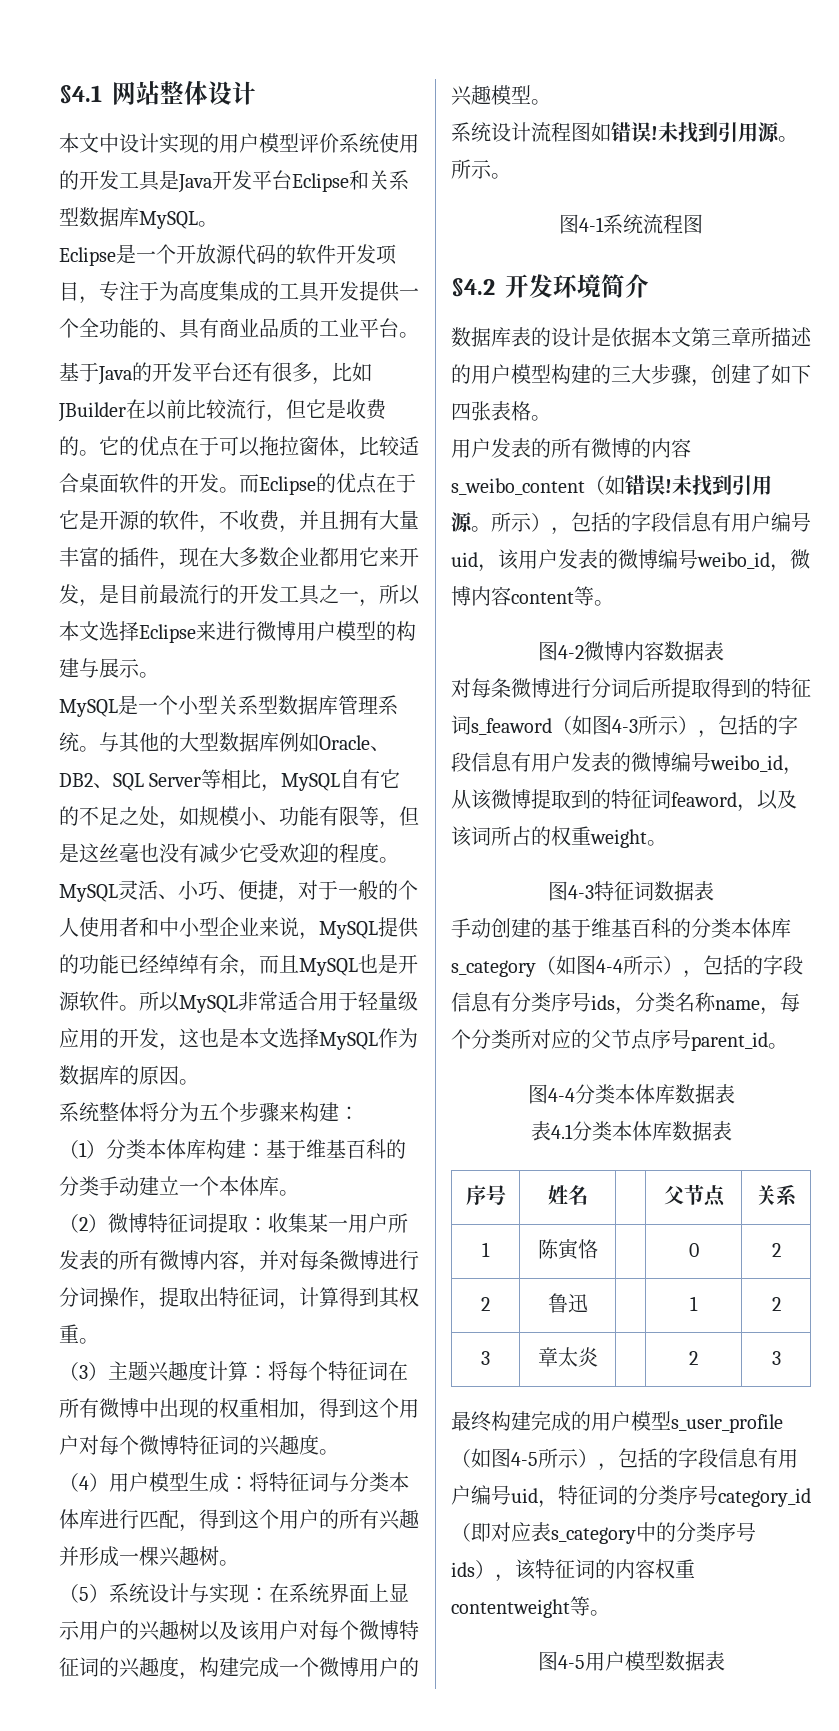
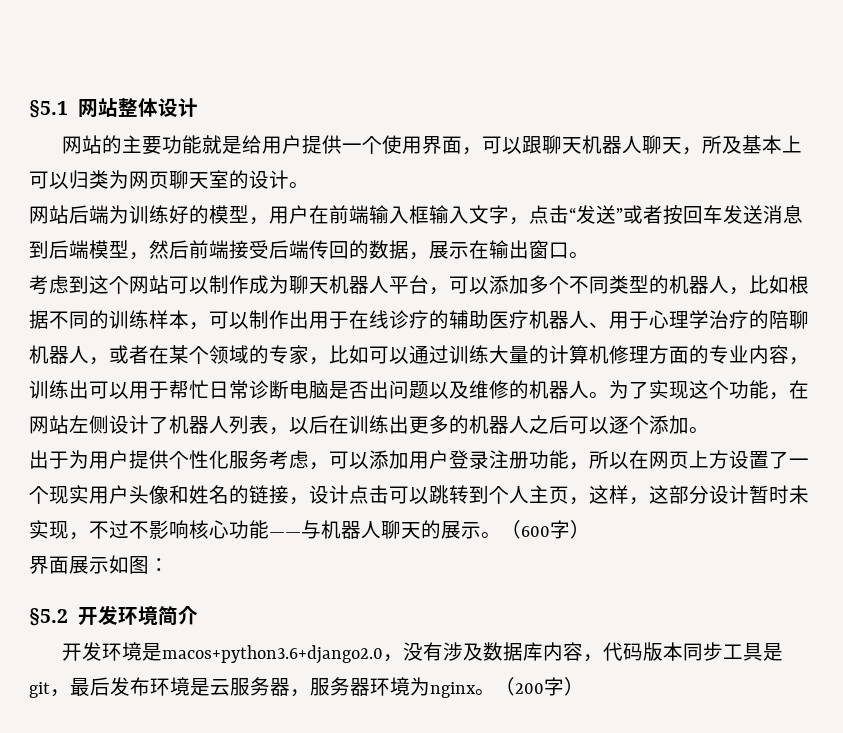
[59,85,102,104] §4.1 -> [29,100,68,118] §5.1
[59,133,419,154] [59,170,409,193] [59,207,218,229] [59,244,397,266] [59,280,419,304] [59,318,419,339] [59,362,372,385] [58,399,387,422] [59,436,419,459] [59,473,416,495] [59,510,419,533] [59,547,419,570] [59,584,420,607] [59,621,416,643] [59,658,159,678] [59,695,398,717] [59,732,390,753] [59,769,401,792] [59,806,419,829] [59,842,399,863] [59,880,418,903] [59,917,419,940] [59,954,418,977] [59,991,418,1013] [59,1028,418,1051] [59,1065,199,1085] [59,1102,359,1122] [59,1139,406,1159] [59,1176,299,1196] [59,1213,408,1233] [59,1250,419,1273] [59,1287,419,1310] [59,1324,99,1344] [59,1360,408,1382] [59,1398,419,1421] [59,1434,339,1456] [59,1472,409,1493] [59,1509,419,1532] [59,1546,239,1567] [59,1583,409,1604] [59,1620,419,1641] [59,1656,419,1680] [451,85,551,106] [451,122,798,143] [451,159,511,179] [559,214,703,234] [451,274,649,298] [451,327,812,347] [451,364,811,387] [451,401,551,421] [451,438,691,458] [451,475,772,496] [451,512,811,535] [451,549,810,572] [451,586,614,606] [538,641,724,661] [451,678,811,698] [451,715,798,738] [451,752,803,775] [451,789,797,812] [451,826,667,848] [548,881,714,901] [451,918,791,938] [451,955,803,978] [451,992,800,1015] [451,1029,788,1051] [527,1084,735,1104] [530,1121,732,1141] [465,1185,506,1205] [547,1185,588,1205] [663,1184,726,1207] [756,1184,797,1206] [482,1242,490,1257] [537,1239,598,1260] [688,1243,699,1257] [771,1243,781,1257] [481,1297,490,1311] [547,1293,588,1313] [690,1296,698,1311] [771,1297,781,1311] [481,1351,490,1365] [537,1347,599,1367] [689,1351,698,1365] [771,1351,781,1365] [451,1411,783,1433] [451,1448,798,1471] [451,1485,811,1508] [451,1522,756,1544] [451,1559,695,1582] [451,1596,610,1618] [537,1651,725,1671] 本文中设计实现的用户模型评价系统使用的开发工具是Java开发平台Eclipse和关系型数据库MySQL。 // Eclipse是一个开放源代码的软件开发项目，专注于为高度集成的工具开发提供一个全功能的、具有商业品质的工业平台。 // 基于Java的开发平台还有很多，比如JBuilder在以前比较流行，但它是收费的。它的优点在于可以拖拉窗体，比较适合桌面软件的开发。而Eclipse的优点在于它是开源的软件，不收费，并且拥有大量丰富的插件，现在大多数企业都用它来开发，是目前最流行的开发工具之一，所以本文选择Eclipse来进行微博用户模型的构建与展示。 // MySQL是一个小型关系型数据库管理系统。与其他的大型数据库例如Oracle、DB2、SQL Server等相比，MySQL自有它的不足之处，如规模小、功能有限等，但是这丝毫也没有减少它受欢迎的程度。MySQL灵活、小巧、便捷，对于一般的个人使用者和中小型企业来说，MySQL提供的功能已经绰绰有余，而且MySQL也是开源软件。所以MySQL非常适合用于轻量级应用的开发，这也是本文选择MySQL作为数据库的原因。 // 系统整体将分为五个步骤来构建： // （1）分类本体库构建：基于维基百科的分类手动建立一个本体库。 // （2）微博特征词提取：收集某一用户所发表的所有微博内容，并对每条微博进行分词操作，提取出特征词，计算得到其权重。 // （3）主题兴趣度计算：将每个特征词在所有微博中出现的权重相加，得到这个用户对每个微博特征词的兴趣度。 // （4）用户模型生成：将特征词与分类本体库进行匹配，得到这个用户的所有兴趣并形成一棵兴趣树。 // （5）系统设计与实现：在系统界面上显示用户的兴趣树以及该用户对每个微博特征词的兴趣度，构建完成一个微博用户的兴趣模型。 // 系统设计流程图如错误!未找到引用源。所示。 // 图4-1系统流程图 // §4.2开发环境简介 // 数据库表的设计是依据本文第三章所描述的用户模型构建的三大步骤，创建了如下四张表格。 // 用户发表的所有微博的内容s_weibo_content（如错误!未找到引用源。所示），包括的字段信息有用户编号uid，该用户发表的微博编号weibo_id，微博内容content等。 // 图4-2微博内容数据表 // 对每条微博进行分词后所提取得到的特征词s_feaword（如图4-3所示），包括的字段信息有用户发表的微博编号weibo_id，从该微博提取到的特征词feaword，以及该词所占的权重weight。 // 图4-3特征词数据表 // 手动创建的基于维基百科的分类本体库s_category（如图4-4所示），包括的字段信息有分类序号ids，分类名称name，每个分类所对应的父节点序号parent_id。 // 图4-4分类本体库数据表 // 表4.1分类本体库数据表 // 序号 | 姓名 | | 父节点 | 关系 // 1 | 陈寅恪 | | 0 | 2 // 2 | 鲁迅 | | 1 | 2 // 3 | 章太炎 | | 2 | 3 // 最终构建完成的用户模型s_user_profile（如图4-5所示），包括的字段信息有用户编号uid，特征词的分类序号category_id（即对应表s_category中的分类序号ids），该特征词的内容权重contentweight等。 // 图4-5用户模型数据表 -> [61,135,802,155] [29,170,309,189] [29,205,803,225] [29,240,589,260] [29,275,809,295] [29,310,809,330] [29,345,809,365] [29,380,809,400] [29,415,709,435] [29,450,809,470] [29,485,809,505] [29,520,590,540] [29,555,169,574] [29,605,198,626] [61,642,783,664] [29,677,584,698] 网站的主要功能就是给用户提供一个使用界面，可以跟聊天机器人聊天，所及基本上可以归类为网页聊天室的设计。 // 网站后端为训练好的模型，用户在前端输入框输入文字，点击“发送”或者按回车发送消息到后端模型，然后前端接受后端传回的数据，展示在输出窗口。 // 考虑到这个网站可以制作成为聊天机器人平台，可以添加多个不同类型的机器人，比如根据不同的训练样本，可以制作出用于在线诊疗的辅助医疗机器人、用于心理学治疗的陪聊机器人，或者在某个领域的专家，比如可以通过训练大量的计算机修理方面的专业内容，训练出可以用于帮忙日常诊断电脑是否出问题以及维修的机器人。为了实现这个功能，在网站左侧设计了机器人列表，以后在训练出更多的机器人之后可以逐个添加。 // 出于为用户提供个性化服务考虑，可以添加用户登录注册功能，所以在网页上方设置了一个现实用户头像和姓名的链接，设计点击可以跳转到个人主页，这样，这部分设计暂时未实现，不过不影响核心功能——与机器人聊天的展示。（600字） // 界面展示如图： // §5.2开发环境简介 // 开发环境是macos+python3.6+django2.0，没有涉及数据库内容，代码版本同步工具是git，最后发布环境是云服务器，服务器环境为nginx。（200字）

